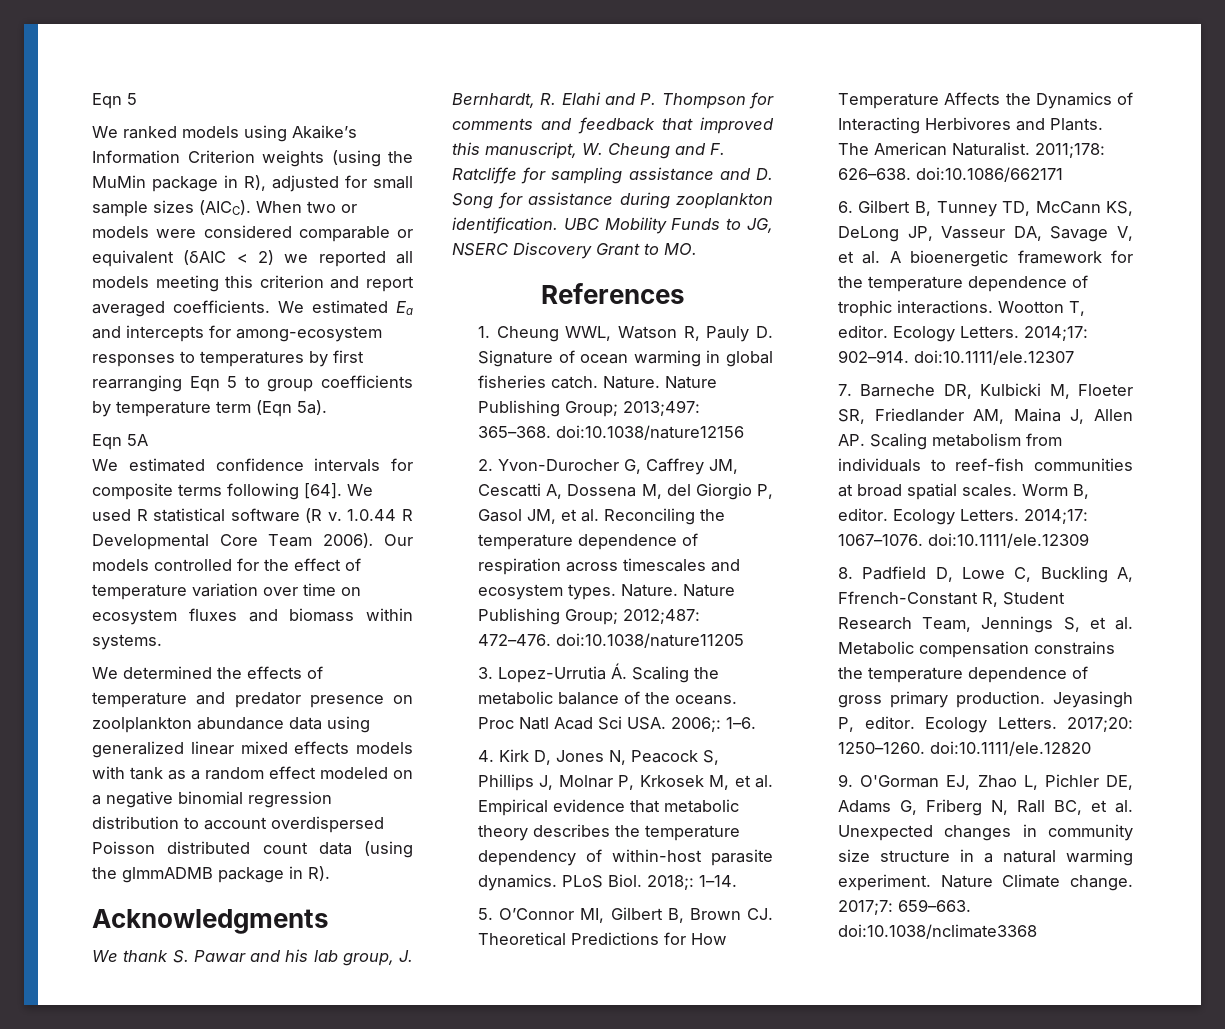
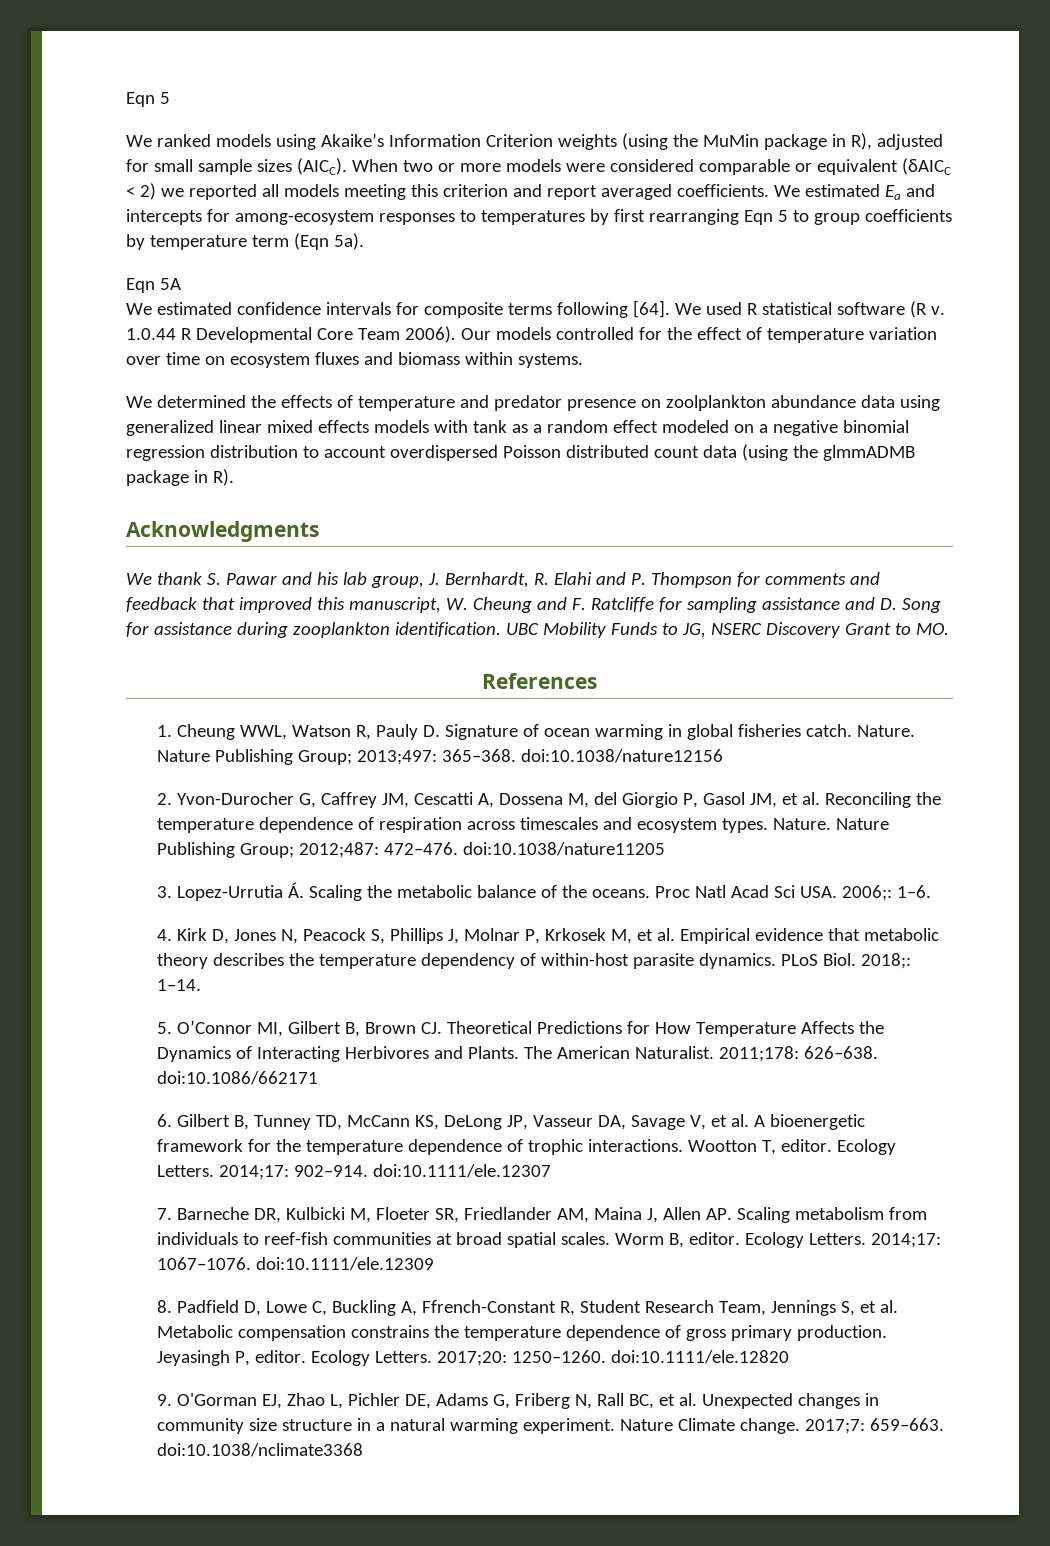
(357, 208) none -> [459,163,501,172] more
[183,250,227,265] (δAIC -> [901,158,951,175] (δAICC

